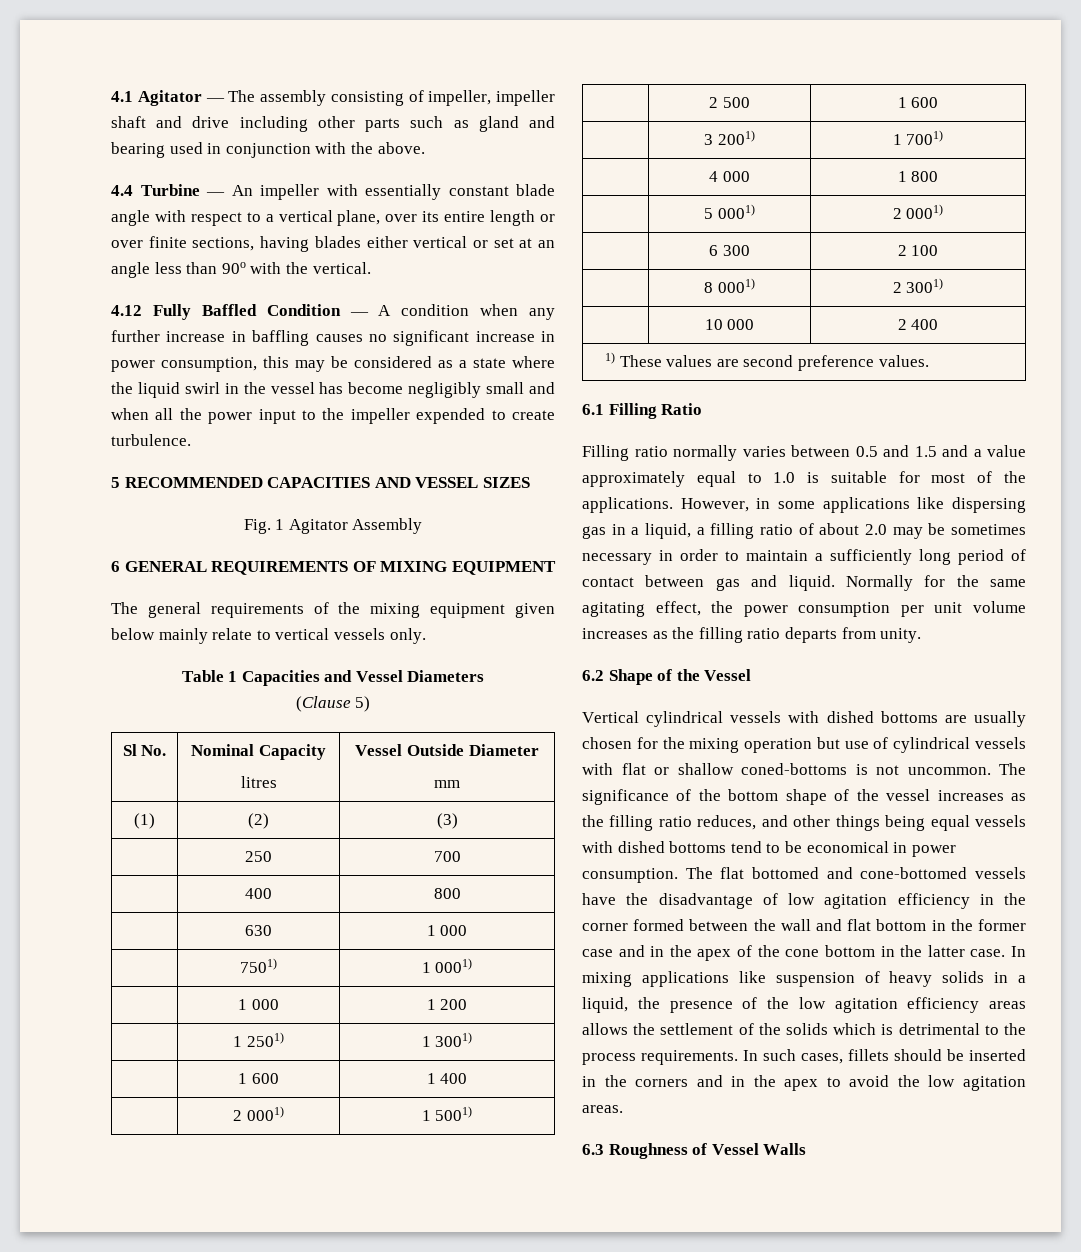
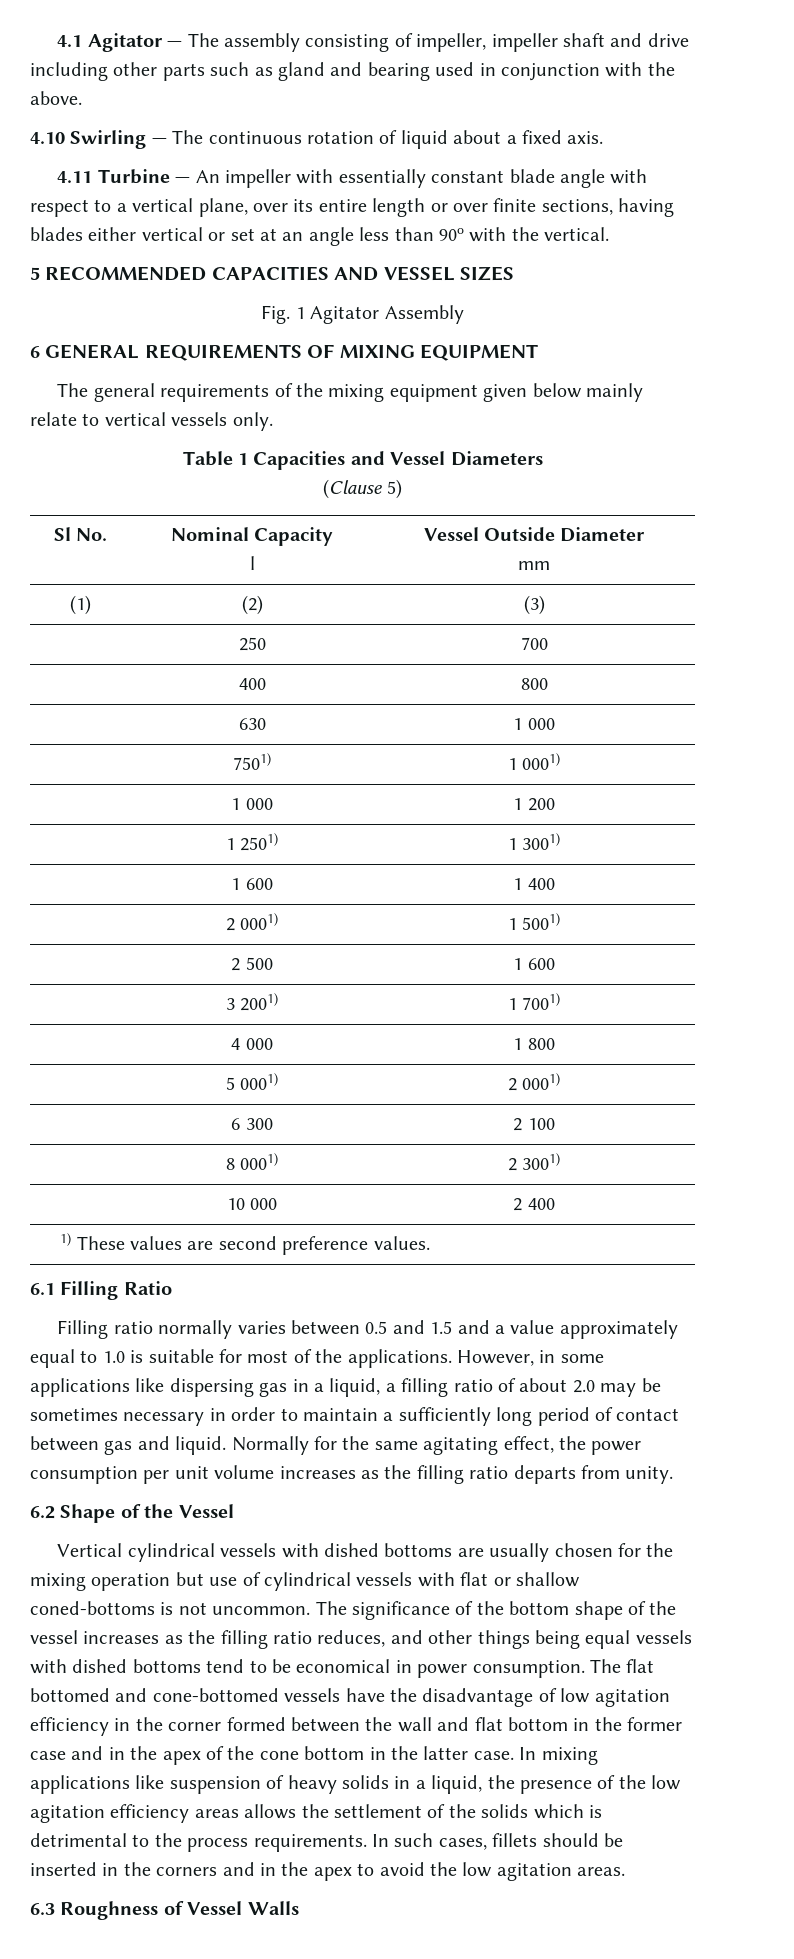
[111,185,133,196] 4.4 -> [30,130,604,149] [57,171,93,183] 4.10 Swirling — The continuous rotation of liquid about a fixed axis. // 4.11
[111,304,555,320] [111,330,555,346] [111,356,555,372] [111,382,555,398] [111,408,555,424] [111,434,191,446] // 4.12 Fully Baffled Condition — A condition when any further increase in baffling causes no significant increase in power consumption, this may be considered as a state where the liquid swirl in the vessel has become negligibly small and when all the power input to the impeller expended to create turbulence. -> (610, 234) none
[240,776,277,788] litres -> [249,556,255,570] l

